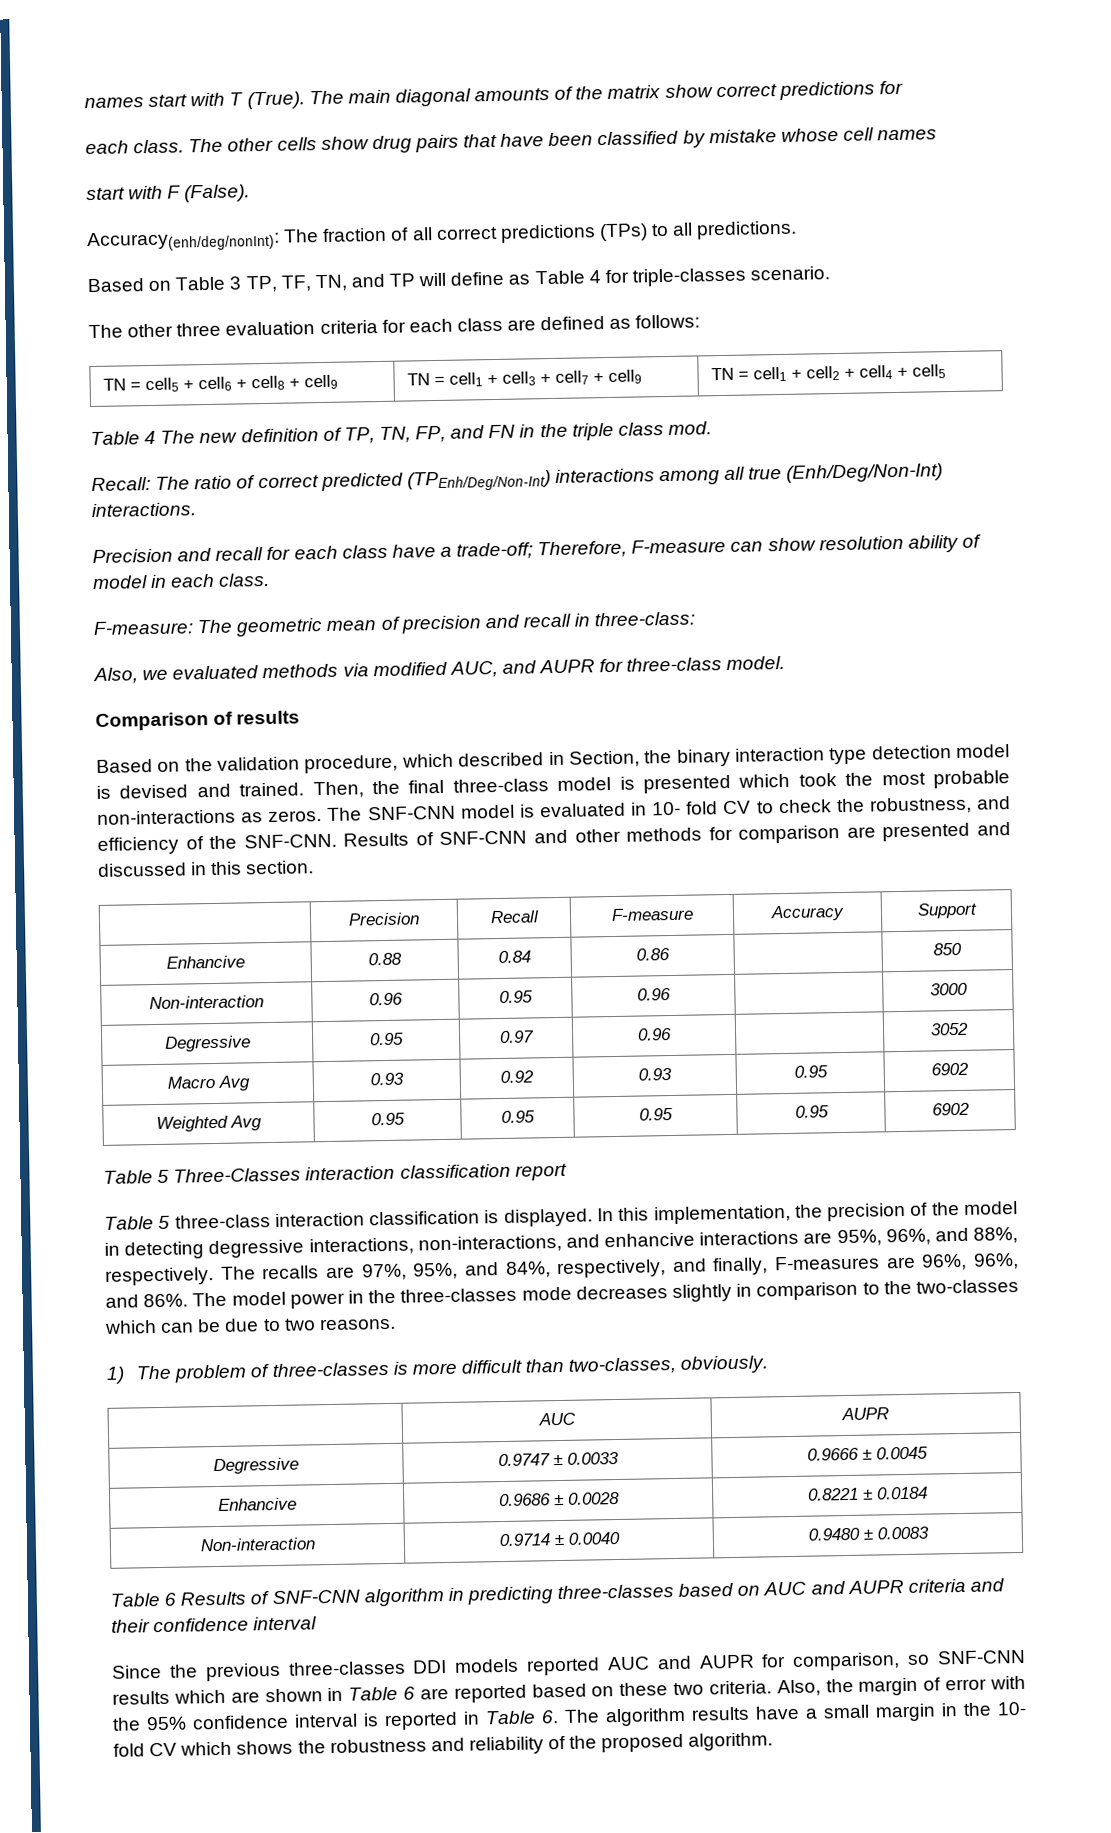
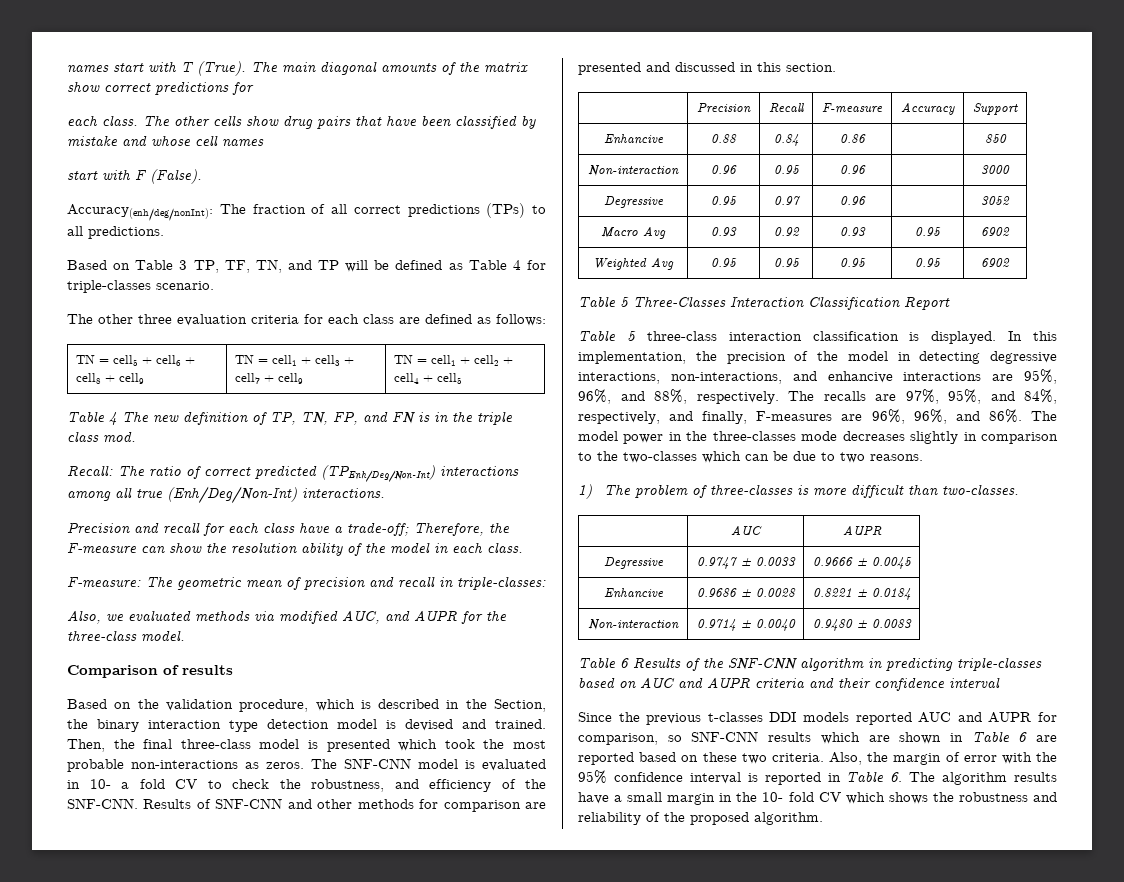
(777, 136) none -> [122,135,147,147] and
[450,271,505,286] define -> [374,260,443,270] be defined
(516, 431) none -> [418,412,430,422] is
(628, 549) none -> [489,522,510,533] the
(816, 544) none -> [206,542,227,553] the
(981, 541) none -> [365,542,386,553] the
[594,611,696,627] three-class: -> [457,576,546,590] triple-classes:
(624, 665) none -> [486,610,507,621] the
(454, 760) none -> [360,700,371,709] is
(565, 758) none -> [465,699,487,709] the
(682, 808) none -> [121,782,129,789] a
[305,1163,567,1181] interaction classification report -> [730,296,950,310] Interaction Classification Report
[568,1355,769,1375] two-classes, obviously. -> [941,484,1019,495] two-classes.
(270, 1598) none -> [703,657,724,668] the
[557,1584,675,1600] three-classes -> [957,657,1042,671] triple-classes
[287,1660,406,1676] three-classes -> [707,712,763,722] t-classes

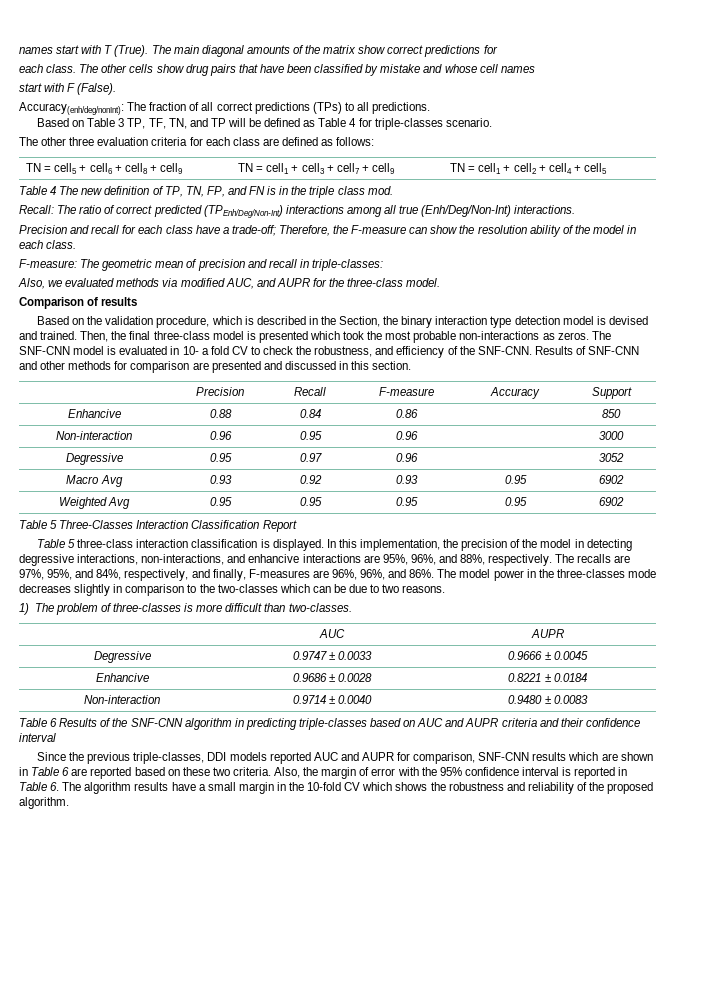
[707,712,763,722] t-classes -> [133,752,205,764] triple-classes,
[667,735,682,742] so -> (476, 758) none
[762,792,814,802] 10- fold -> [307,782,342,791] 10-fold

